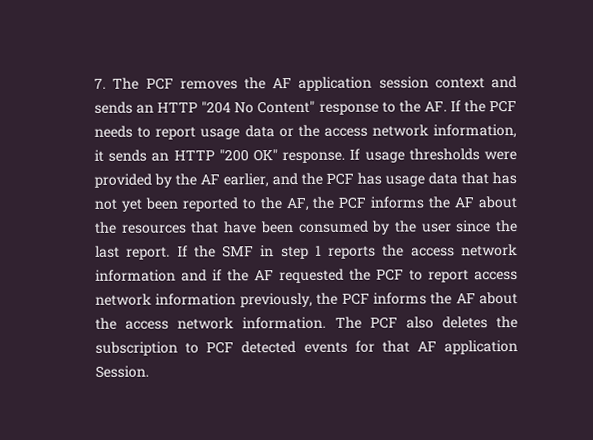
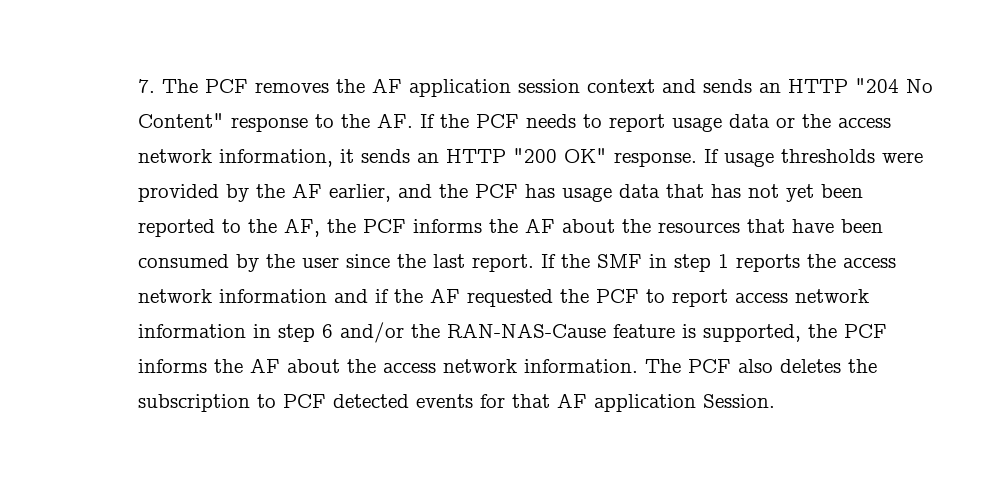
[239,292,313,308] previously, -> [253,322,802,343] in step 6 and/or the RAN-NAS-Cause feature is supported,

